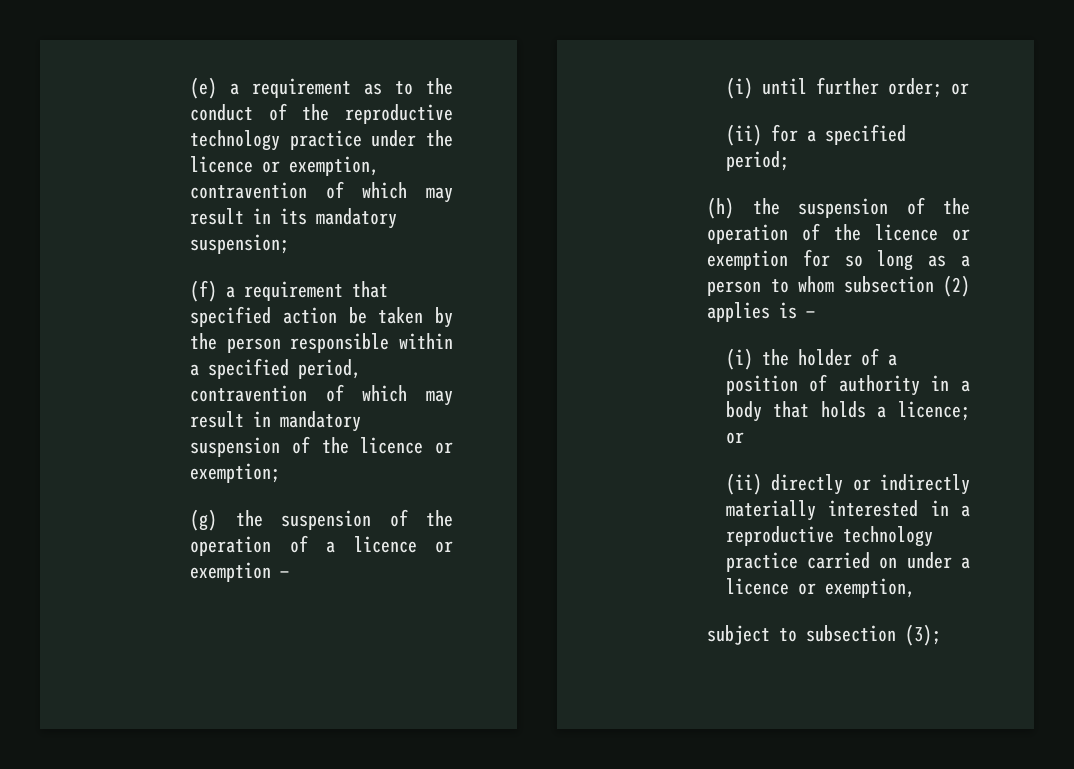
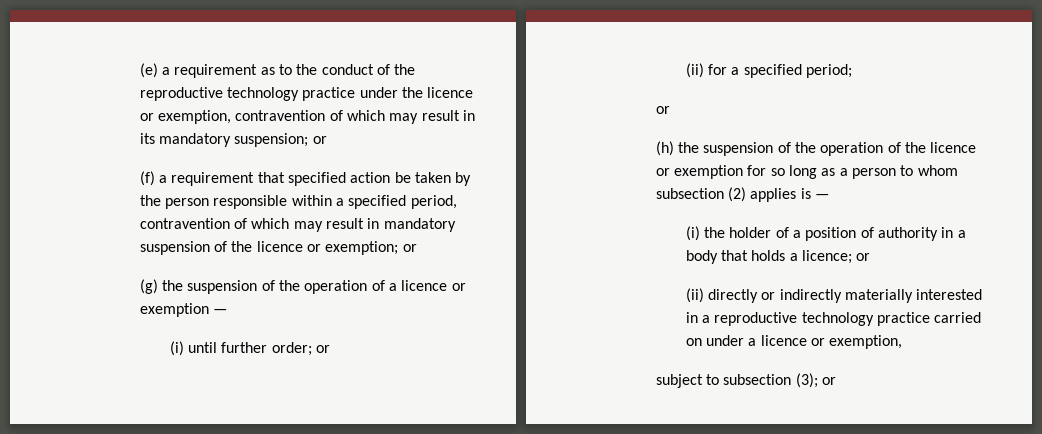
(289, 244) none -> [312,136,327,144] or
(280, 473) none -> [402,244,417,252] or
(789, 161) none -> [655,106,670,114] // or
(941, 635) none -> [822,377,837,385] or

